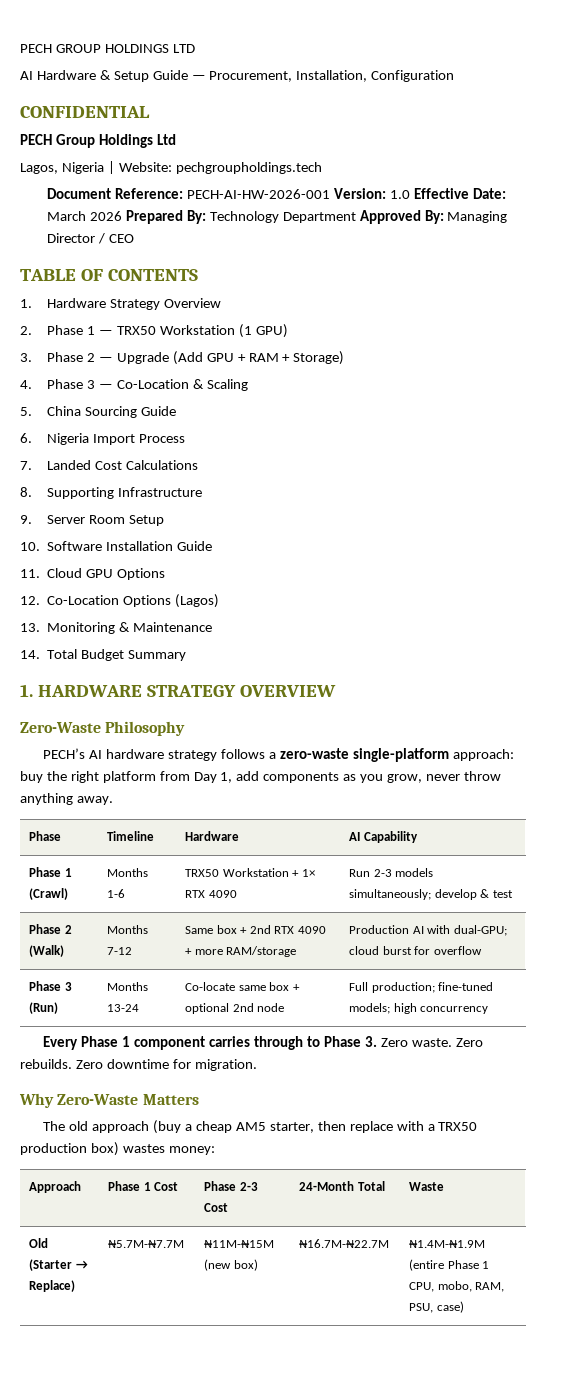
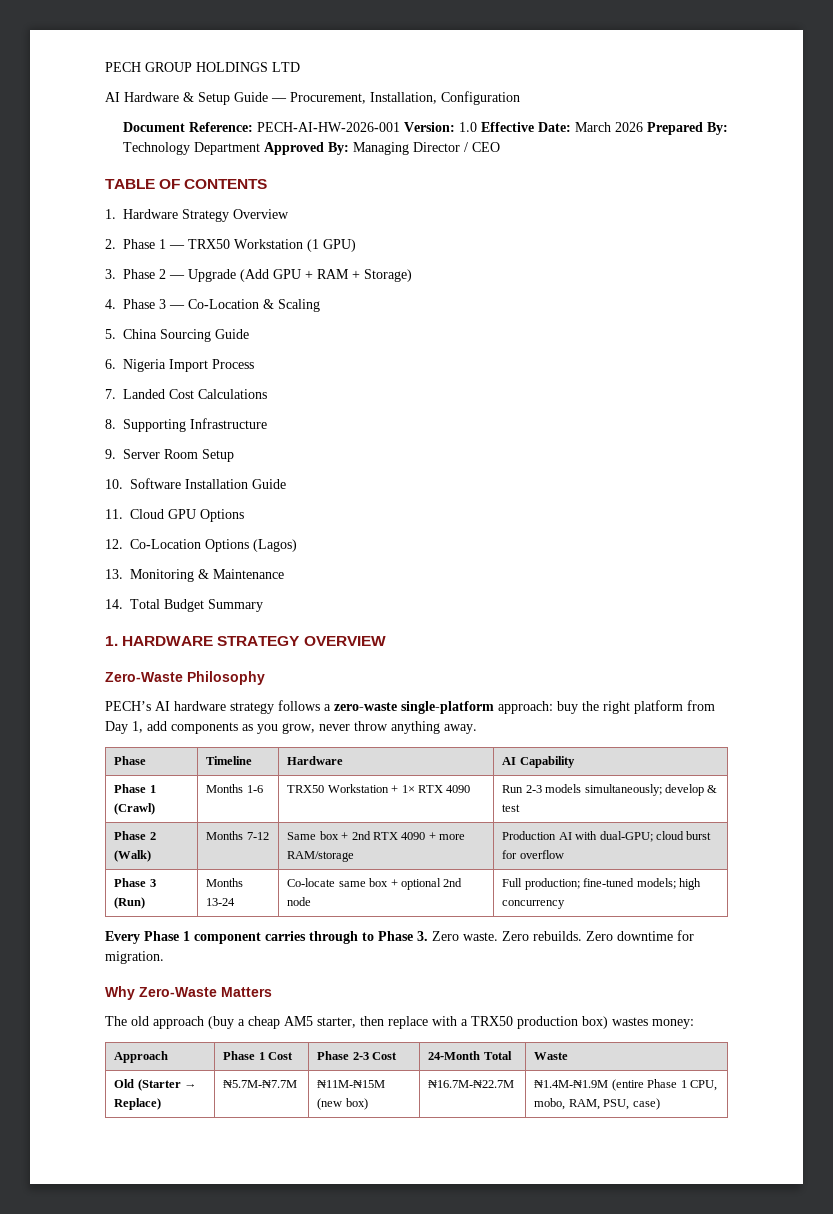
[20,106,150,118] [20,134,176,148] [20,161,322,174] // CONFIDENTIAL // PECH Group Holdings Ltd // Lagos, Nigeria | Website: pechgroupholdings.tech -> (520, 98) none

